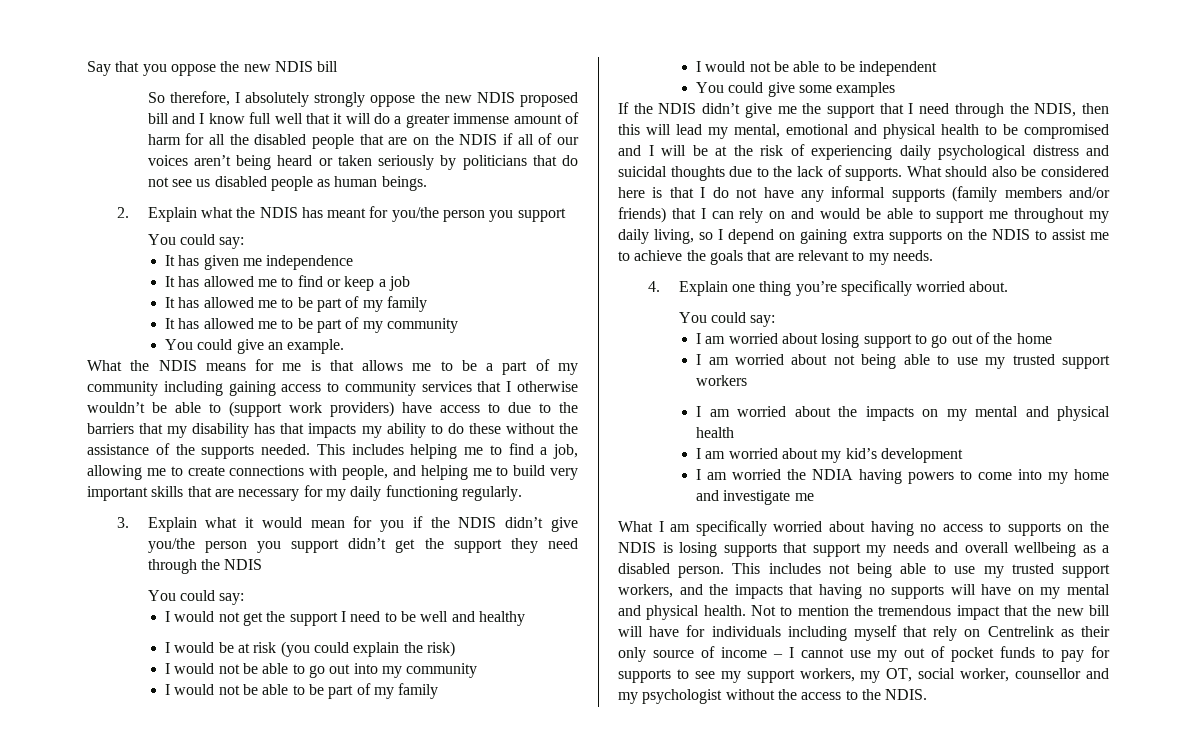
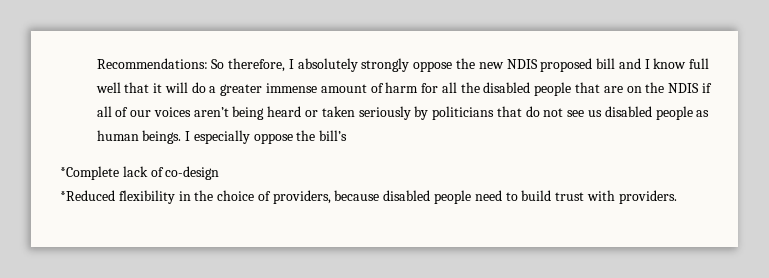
[87,61,339,76] Say that you oppose the new NDIS bill // -> [96,58,208,69] Recommendations:
[117,206,566,222] [147,234,245,249] [165,255,354,270] [165,275,411,291] [165,296,428,312] [165,317,459,333] [165,339,345,354] [87,359,578,375] [87,381,578,396] [87,401,578,417] [87,423,579,438] [87,443,578,459] [87,465,578,480] [87,485,522,501] [117,516,578,532] [147,538,578,553] [147,559,263,574] [147,590,245,605] [165,611,526,626] [165,641,456,657] [165,663,478,678] [165,683,439,699] [696,61,938,76] [696,82,896,97] [618,102,1109,118] [618,124,1109,139] [618,144,1109,160] [618,165,1109,181] [618,186,1110,202] [618,207,1109,223] [618,229,1109,244] [618,250,933,265] [648,280,1009,296] [678,312,776,327] [696,332,1052,348] [696,354,1110,369] [696,375,748,386] [696,406,1110,421] [696,427,735,438] [696,448,964,463] [696,469,1110,484] [696,490,814,505] [618,520,1109,536] [618,542,1109,557] [618,563,1110,578] [618,584,1110,599] [618,605,1110,620] [618,625,1110,641] [618,646,1110,662] [618,668,1109,683] [618,689,928,704] // 2. Explain what the NDIS has meant for you/the person you support // You could say: // It has given me independence // It has allowed me to find or keep a job // It has allowed me to be part of my family // It has allowed me to be part of my community // You could give an example. // What the NDIS means for me is that allows me to be a part of my community including gaining access to community services that I otherwise wouldn’t be able to (support work providers) have access to due to the barriers that my disability has that impacts my ability to do these without the assistance of the supports needed. This includes helping me to find a job, allowing me to create connections with people, and helping me to build very important skills that are necessary for my daily functioning regularly. // 3. Explain what it would mean for you if the NDIS didn’t give you/the person you support didn’t get the support they need through the NDIS // You could say: // I would not get the support I need to be well and healthy // I would be at risk (you could explain the risk) // I would not be able to go out into my community // I would not be able to be part of my family // I would not be able to be independent // You could give some examples // If the NDIS didn’t give me the support that I need through the NDIS, then this will lead my mental, emotional and physical health to be compromised and I will be at the risk of experiencing daily psychological distress and suicidal thoughts due to the lack of supports. What should also be considered here is that I do not have any informal supports (family members and/or friends) that I can rely on and would be able to support me throughout my daily living, so I depend on gaining extra supports on the NDIS to assist me to achieve the goals that are relevant to my needs. // 4. Explain one thing you’re specifically worried about. // You could say: // I am worried about losing support to go out of the home // I am worried about not being able to use my trusted support workers // I am worried about the impacts on my mental and physical health // I am worried about my kid’s development // I am worried the NDIA having powers to come into my home and investigate me // What I am specifically worried about having no access to supports on the NDIS is losing supports that support my needs and overall wellbeing as a disabled person. This includes not being able to use my trusted support workers, and the impacts that having no supports will have on my mental and physical health. Not to mention the tremendous impact that the new bill will have for individuals including myself that rely on Centrelink as their only source of income – I cannot use my out of pocket funds to pay for supports to see my support workers, my OT, social worker, counsellor and my psychologist without the access to the NDIS. -> [185,130,348,144] [60,166,220,180] [60,190,677,204] I especially oppose the bill’s // *Complete lack of co-design // *Reduced flexibility in the choice of providers, because disabled people need to build trust with providers.

